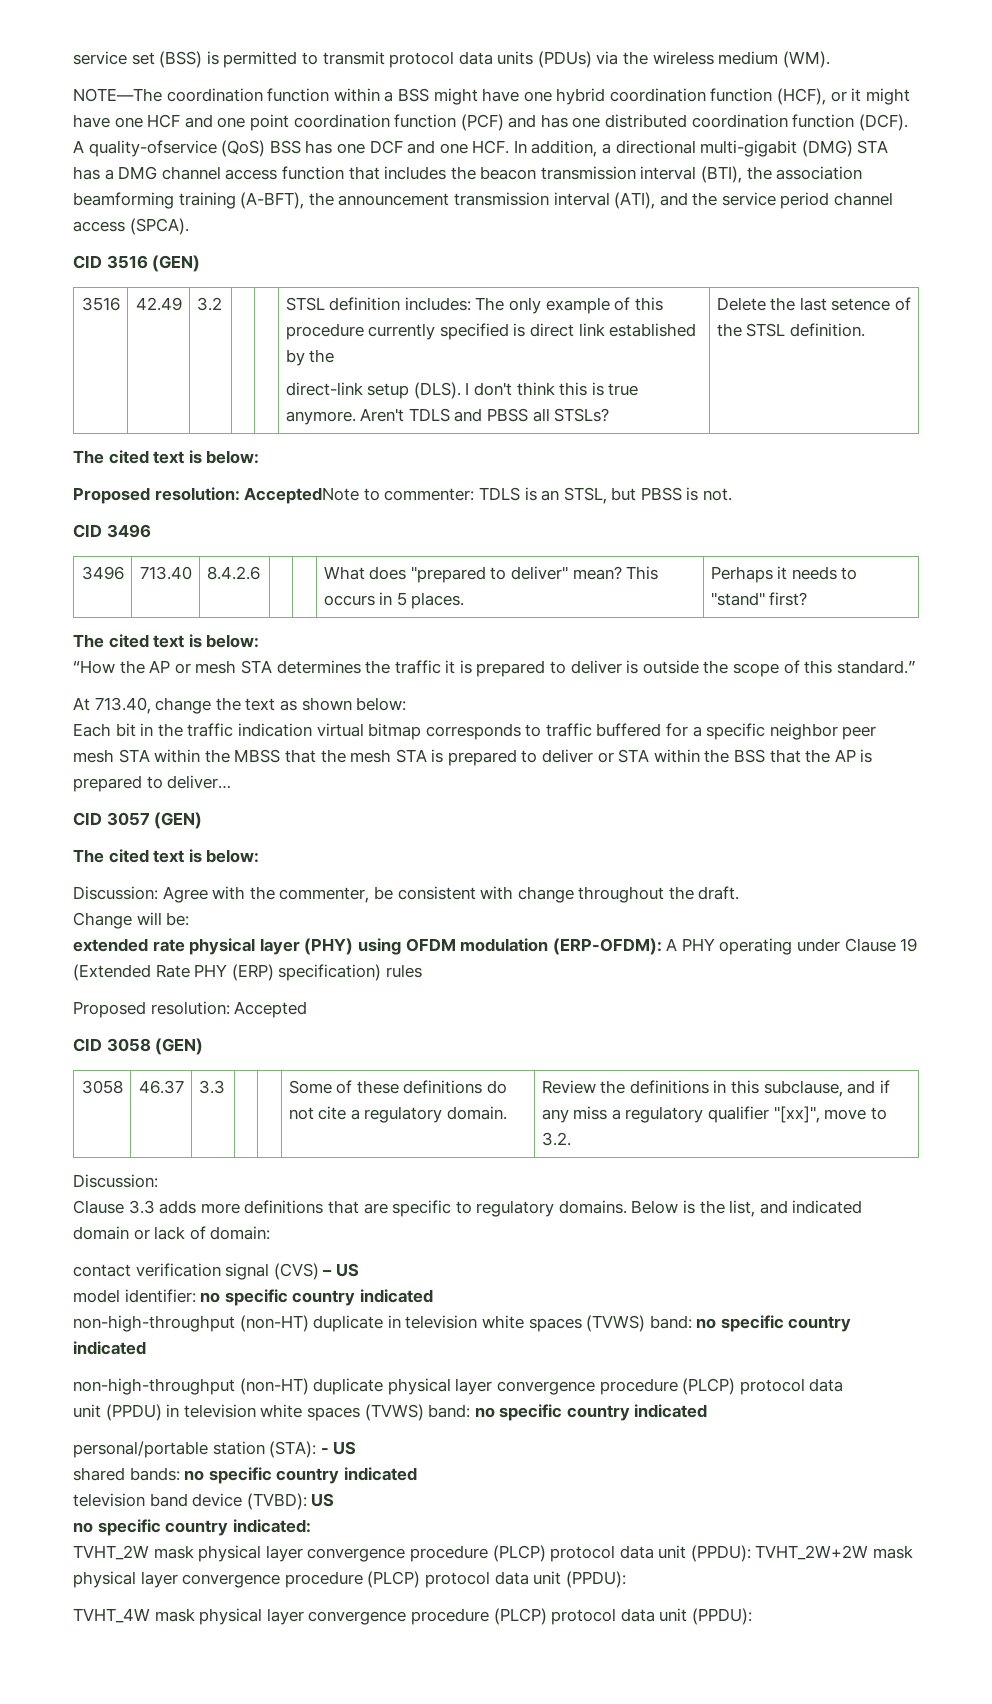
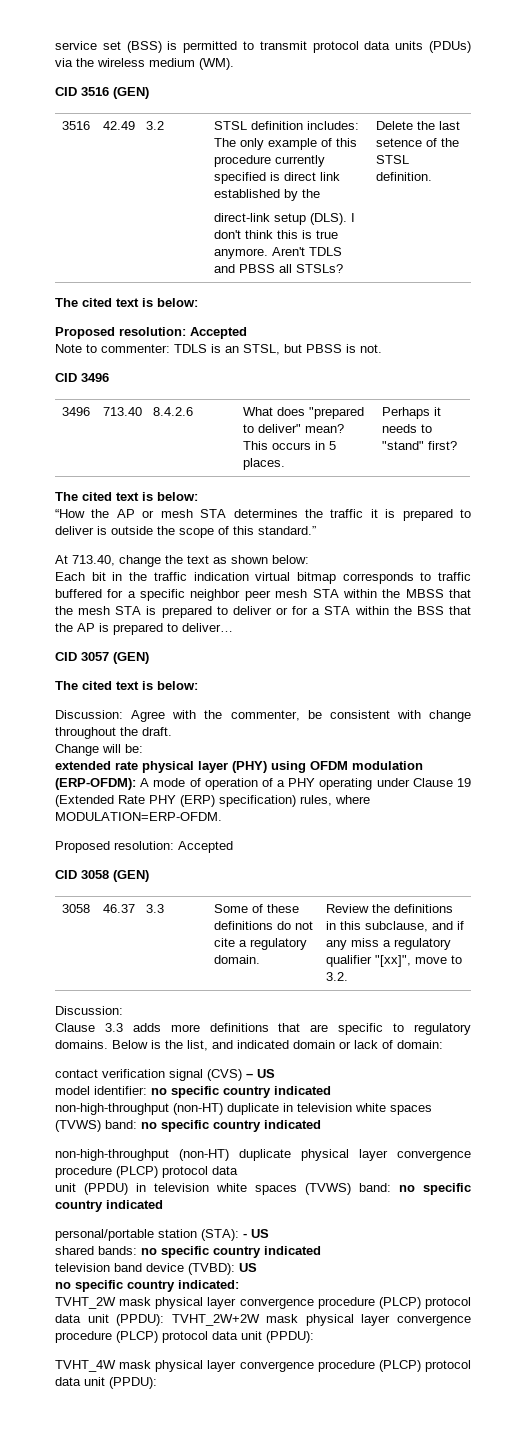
[73,88,910,105] [73,114,908,131] [73,140,889,157] [73,166,863,183] [73,192,894,209] [73,218,189,235] // NOTE—The coordination function within a BSS might have one hybrid coordination function (HCF), or it might have one HCF and one point coordination function (PCF) and has one distributed coordination function (DCF). A quality-ofservice (QoS) BSS has one DCF and one HCF. In addition, a directional multi-gigabit (DMG) STA has a DMG channel access function that includes the beacon transmission interval (BTI), the association beamforming training (A-BFT), the announcement transmission interval (ATI), and the service period channel access (SPCA). -> (234, 64) none
[244,487,360,504] AcceptedNote -> [190,327,247,339] [55,344,82,353] Accepted // Note
(614, 757) none -> [292,606,321,615] for a
(678, 944) none -> [153,778,286,790] mode of operation of a
[385,964,422,978] rules -> [300,795,370,806] [55,812,222,821] rules, where MODULATION=ERP-OFDM.

